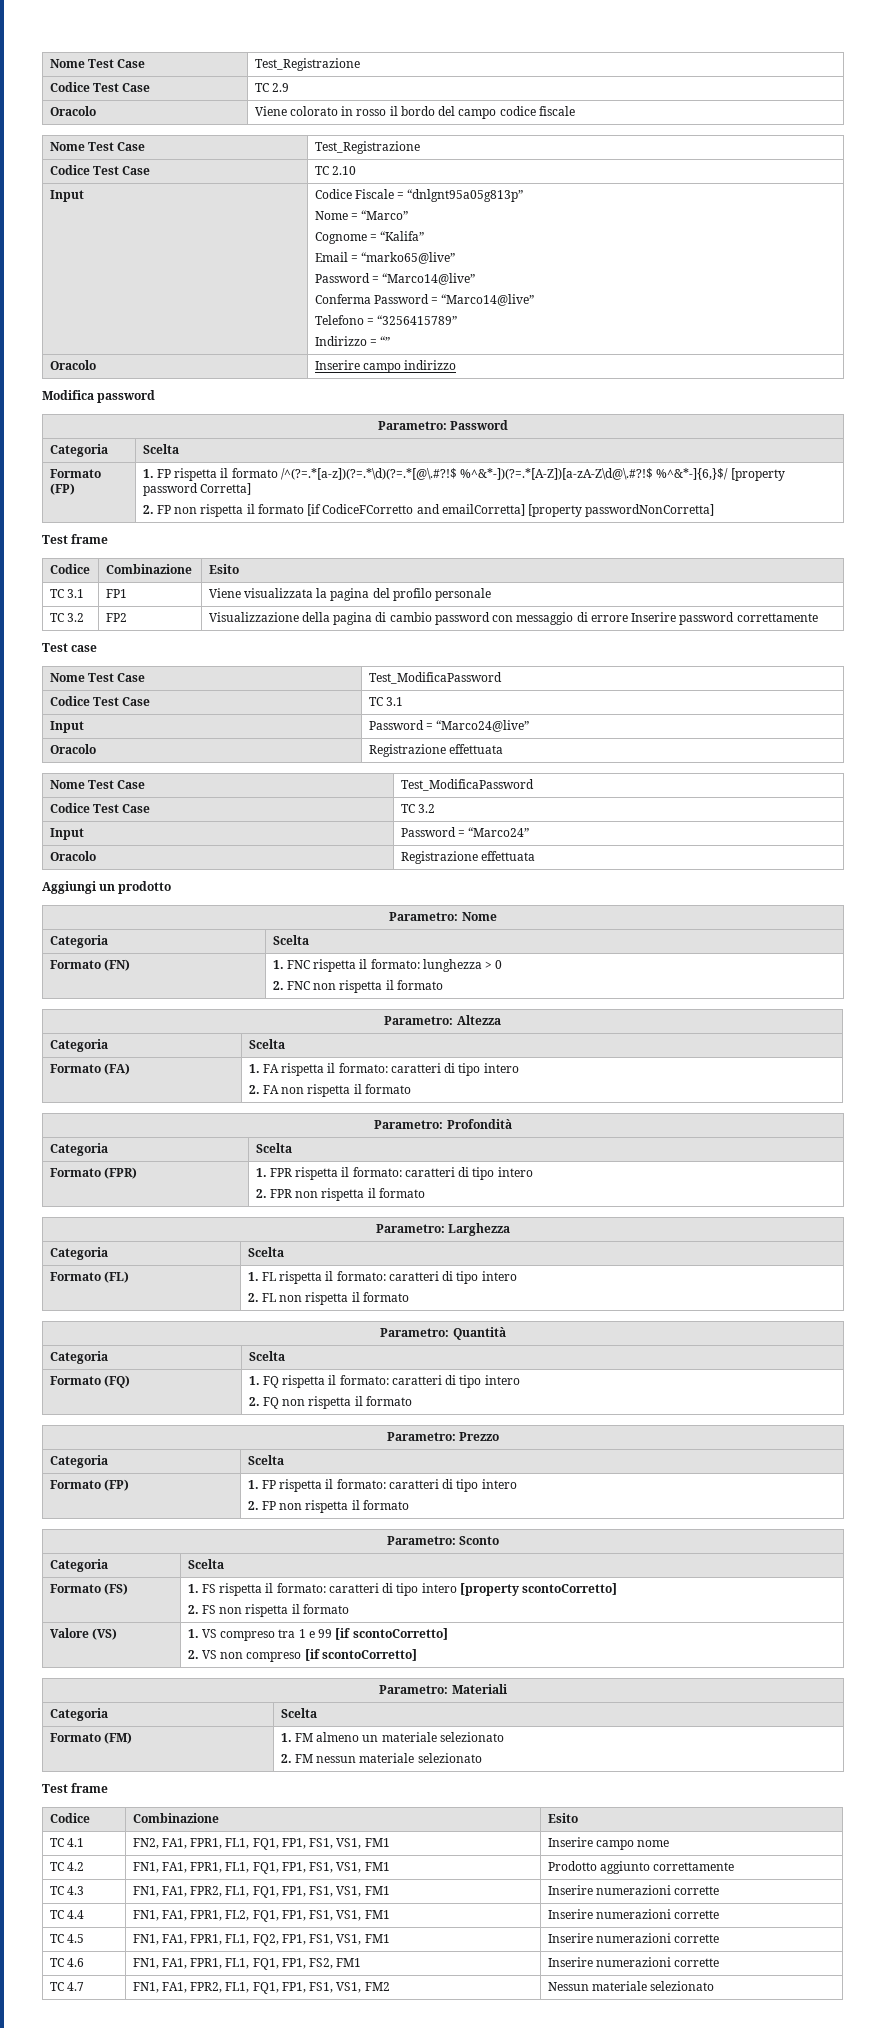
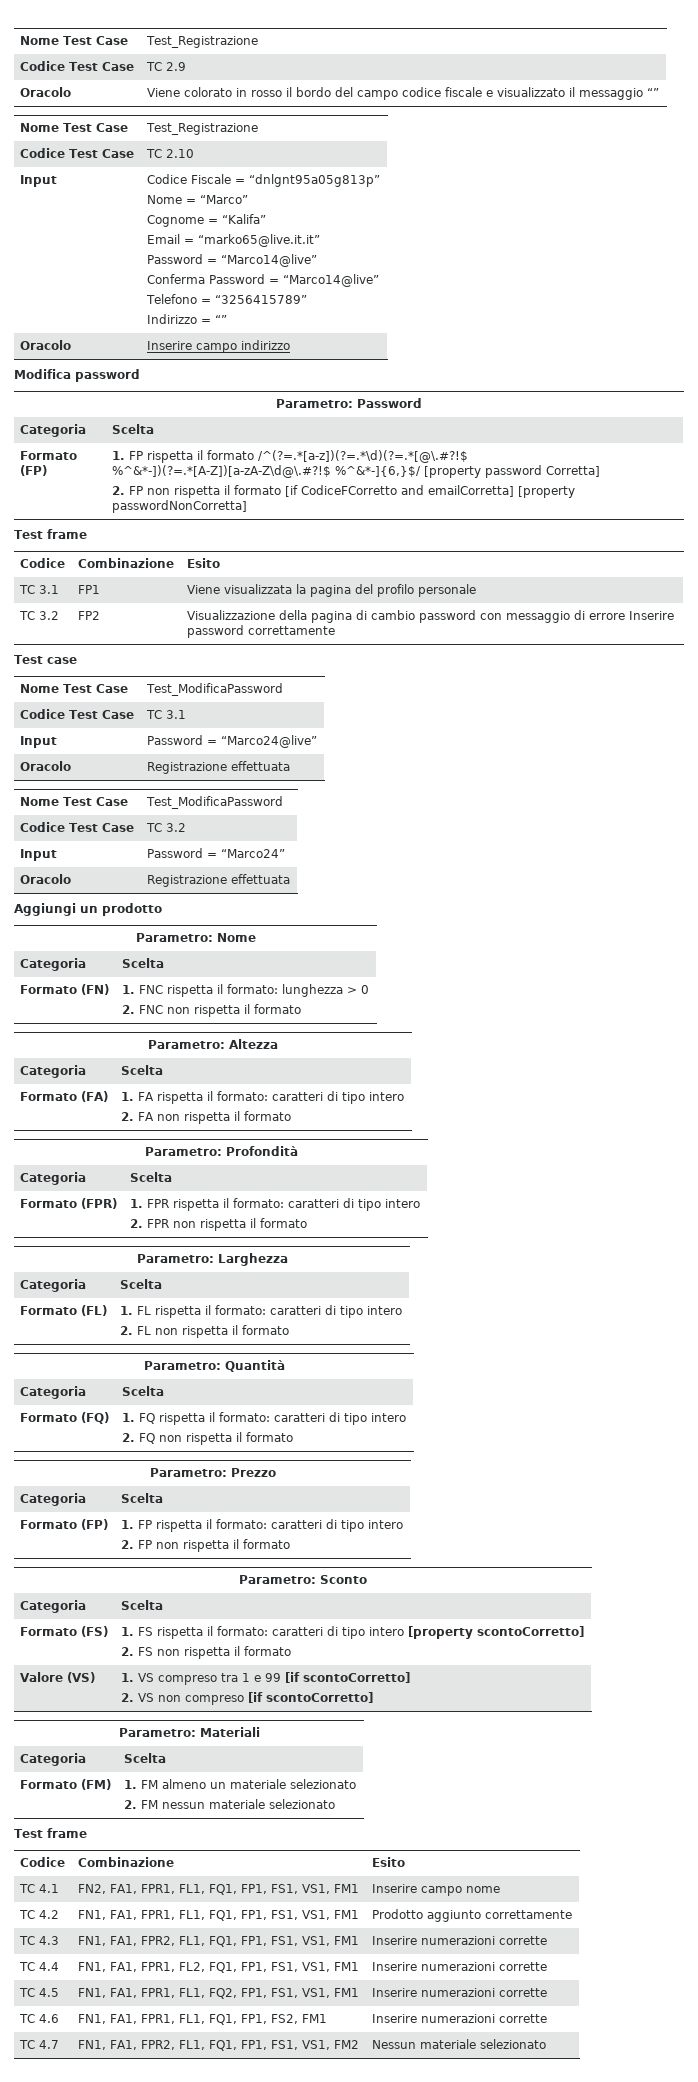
(575, 111) none -> [486,87,660,100] e visualizzato il messaggio “”
[361,252,456,264] “marko65@live” -> [198,234,321,247] “marko65@live.it.it”

